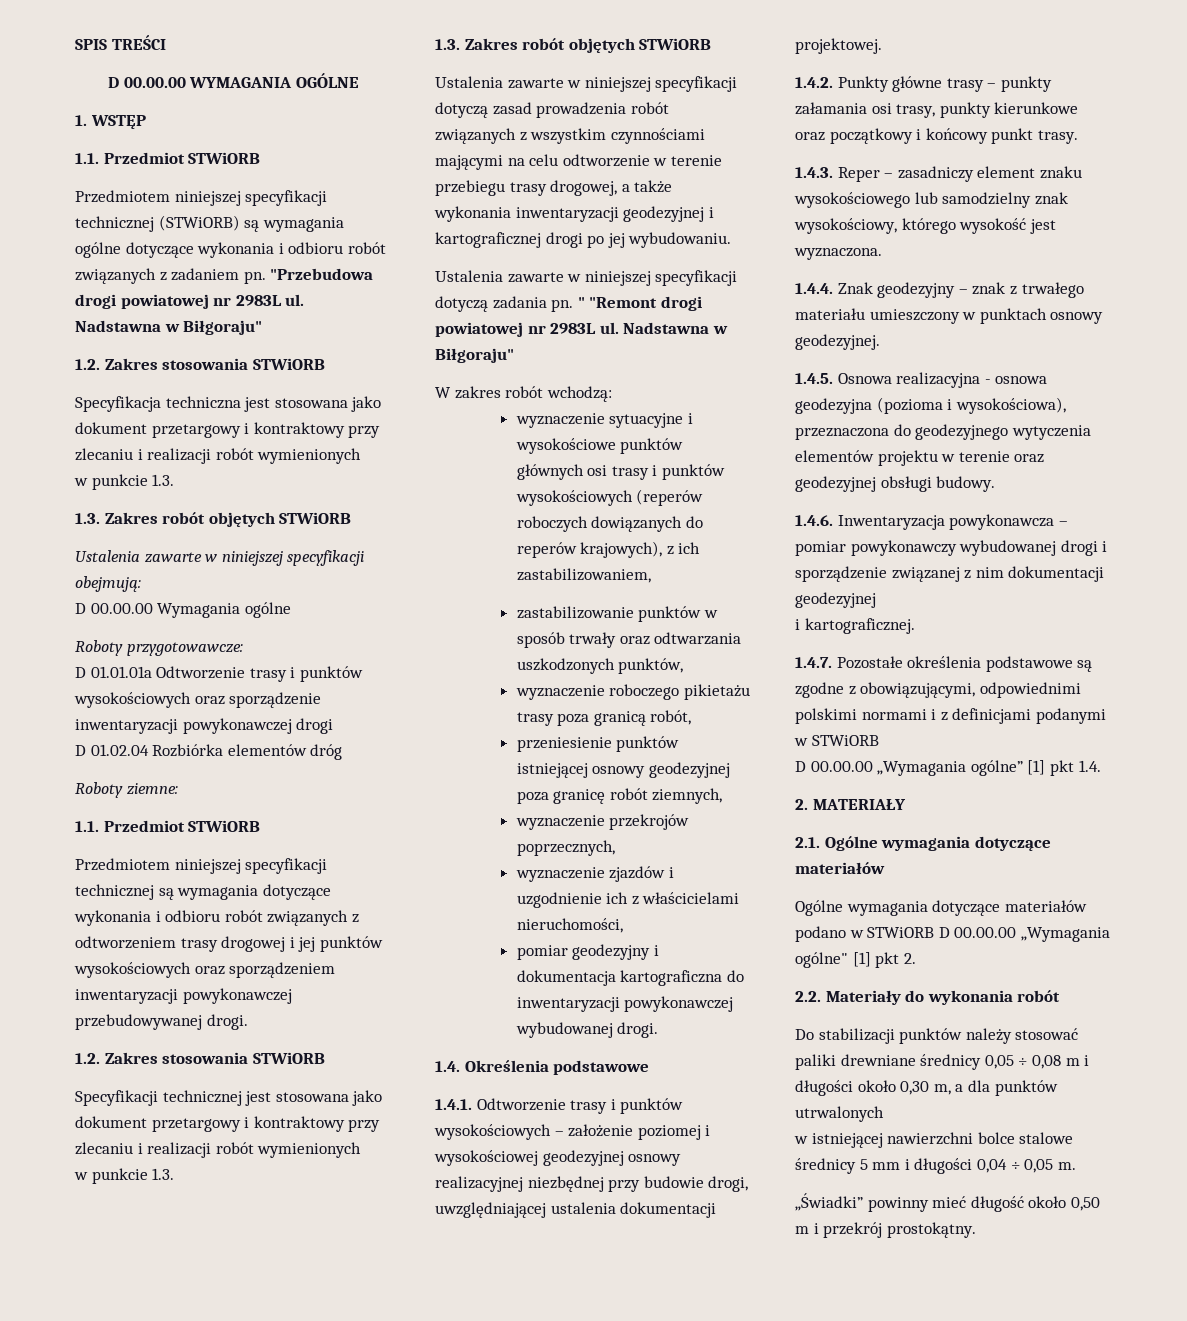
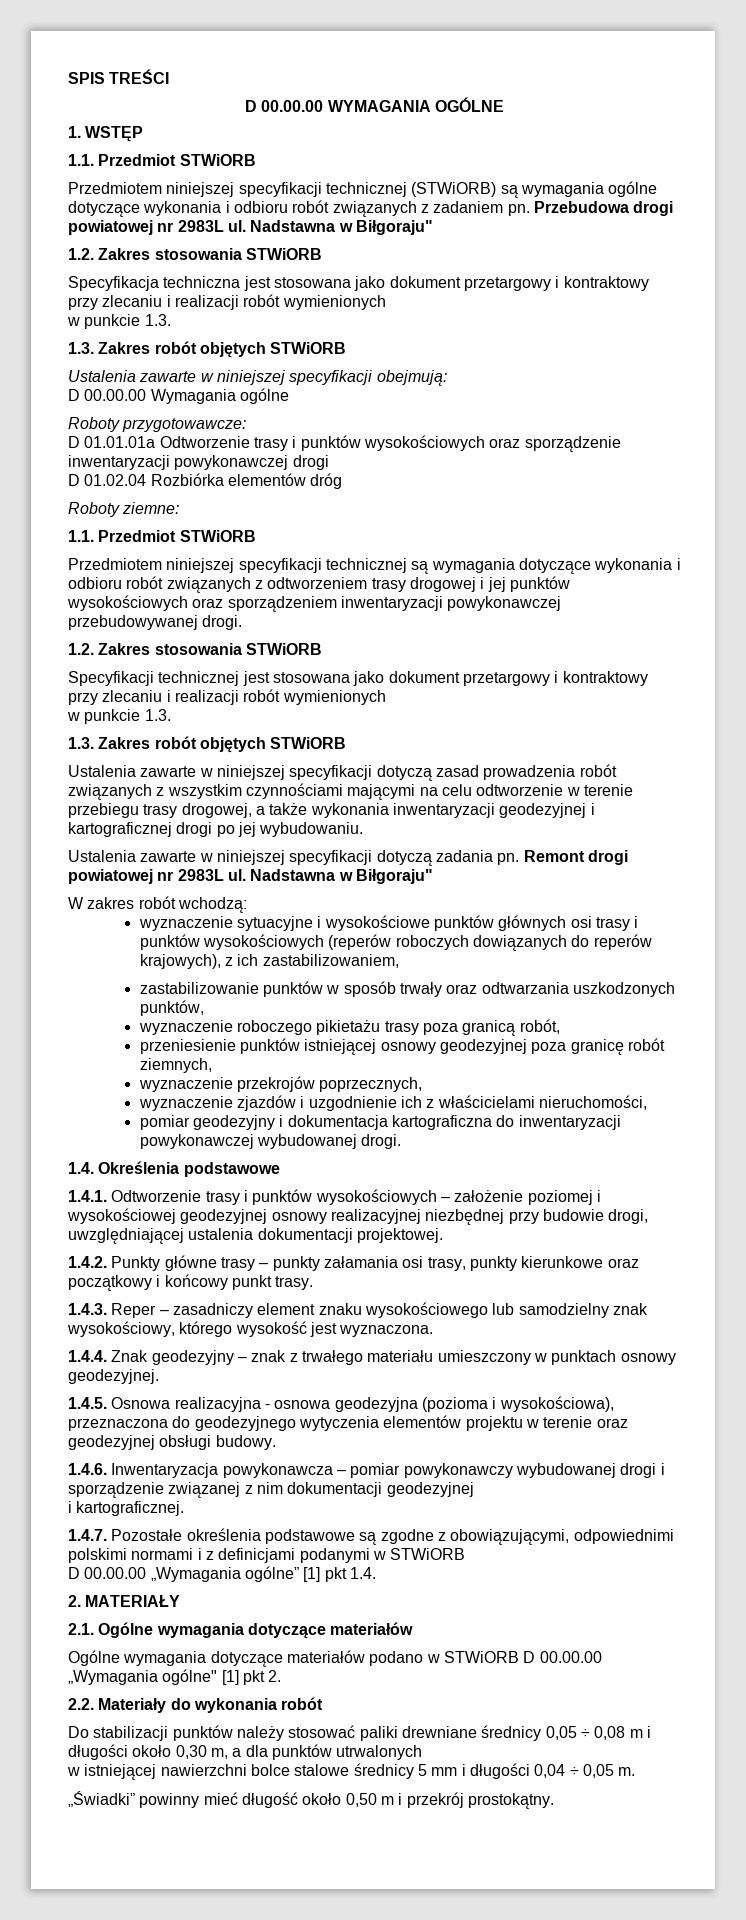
[270,268,374,280] "Przebudowa -> [533,201,629,213] Przebudowa
[577,297,658,308] " "Remont -> [523,850,585,862] Remont

